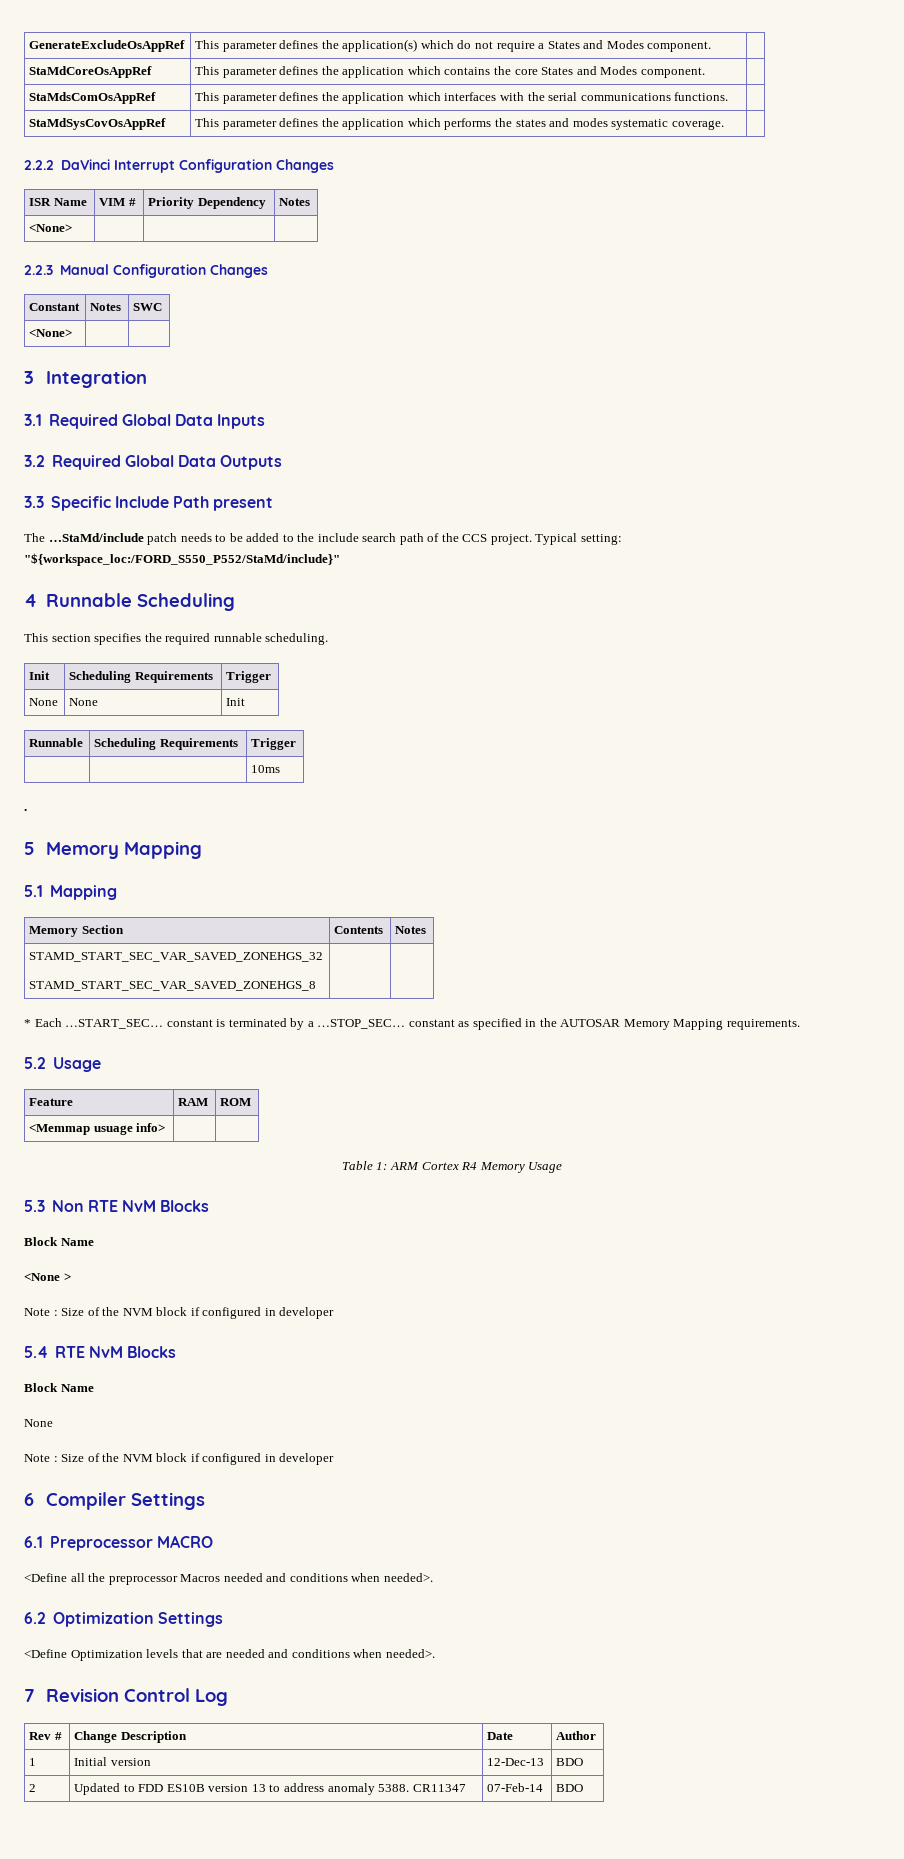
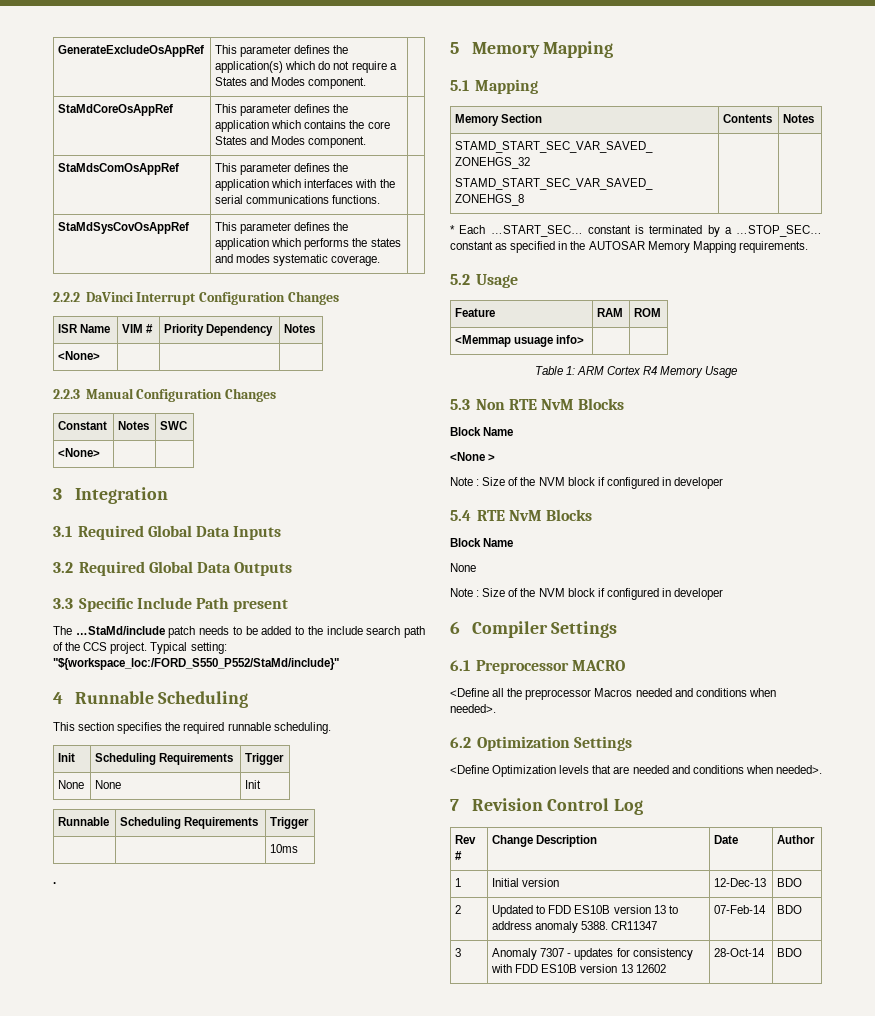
(584, 1788) none -> [455,948,462,957] [492,948,693,960] [491,964,666,973] [714,948,766,957] [777,948,803,957] // 3 | Anomaly 7307 - updates for consistency with FDD ES10B version 13 12602 | 28-Oct-14 | BDO

